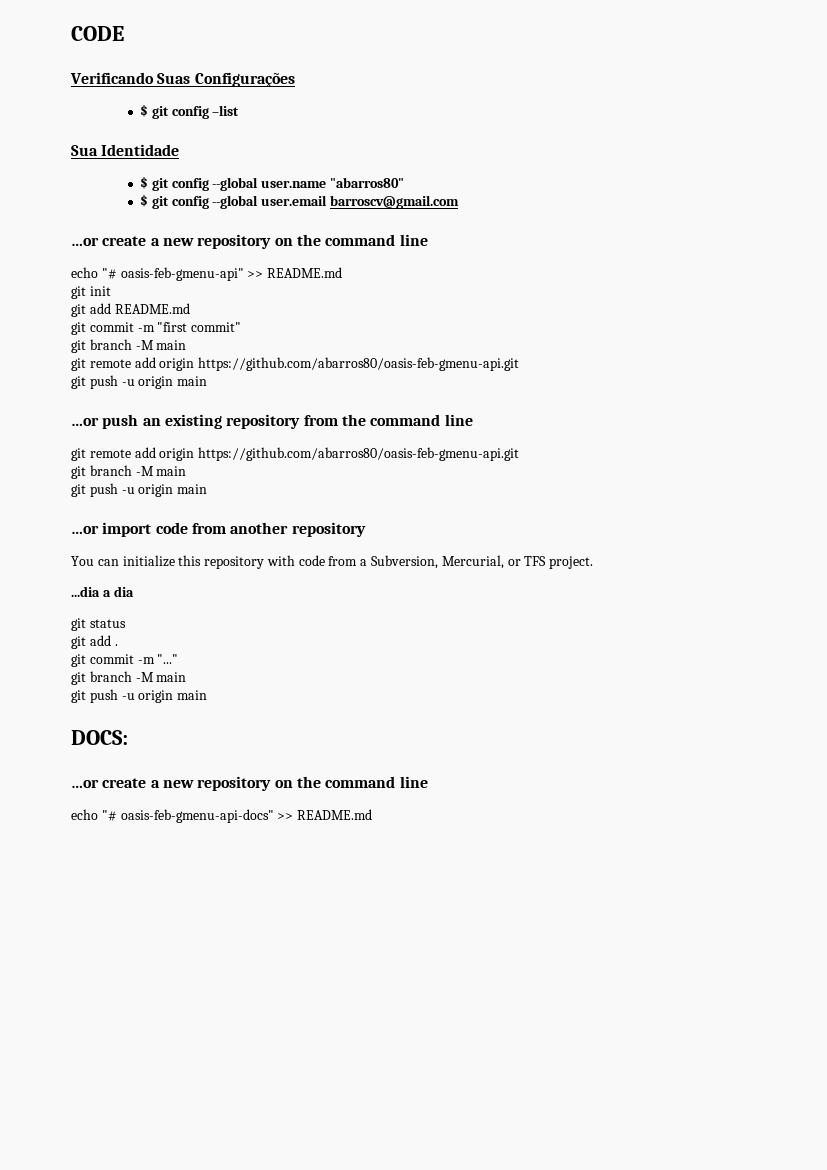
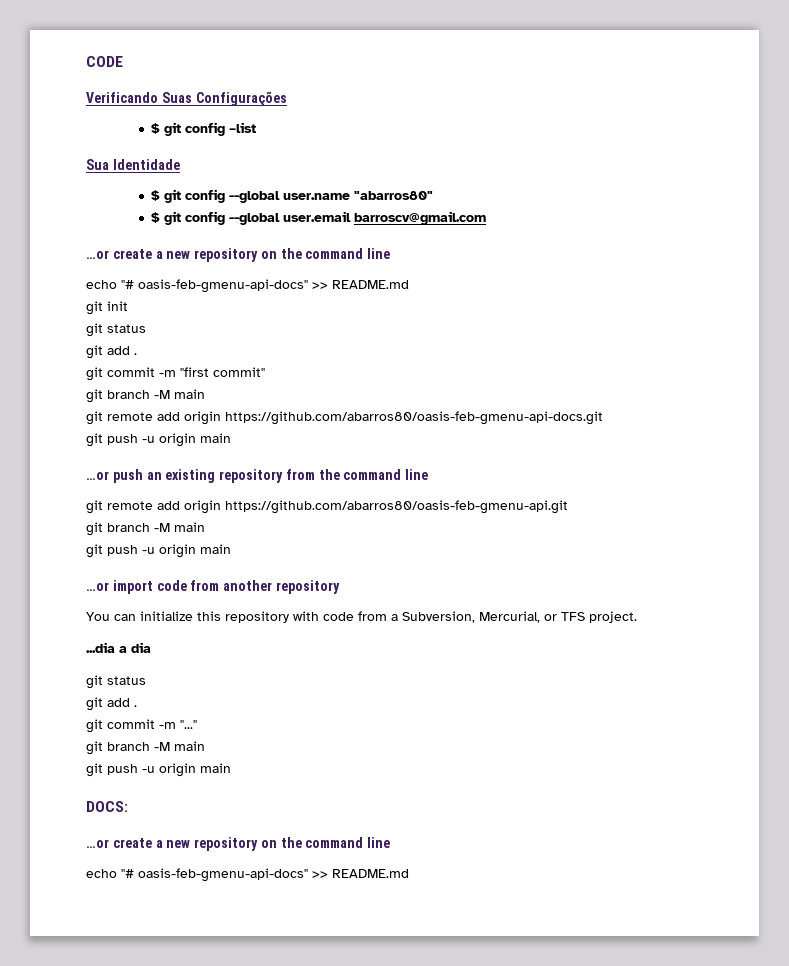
[120,267,244,281] oasis-feb-gmenu-api" -> [138,279,308,293] oasis-feb-gmenu-api-docs"
[71,303,190,317] // git add README.md -> [86,323,146,337] [86,345,137,359] // git status // git add .
[198,357,520,371] https://github.com/abarros80/oasis-feb-gmenu-api.git -> [225,411,603,425] https://github.com/abarros80/oasis-feb-gmenu-api-docs.git

